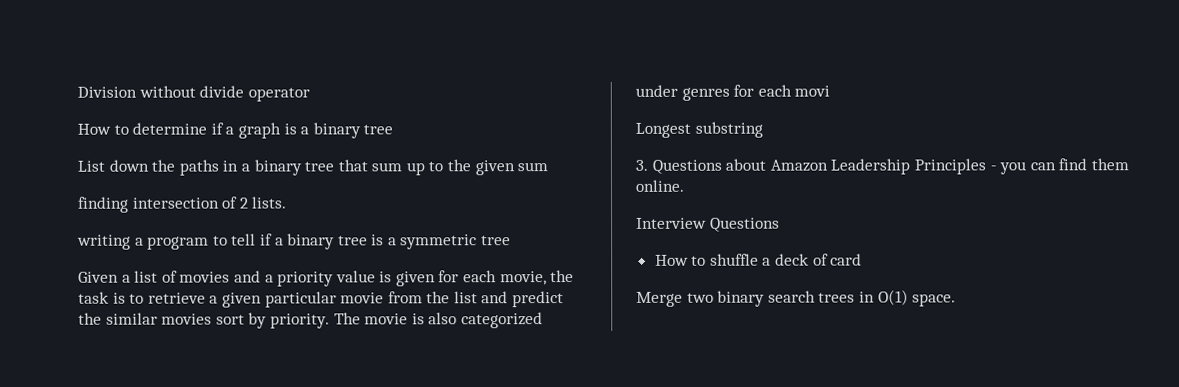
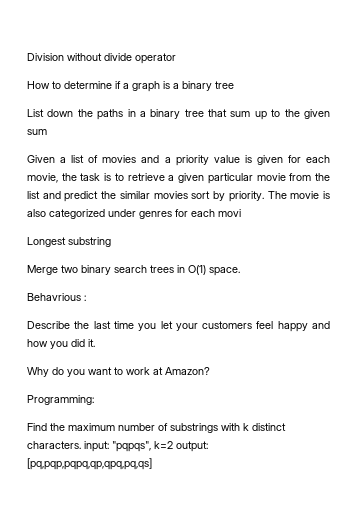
[78,196,288,213] [77,233,512,250] // finding intersection of 2 lists. // writing a program to tell if a binary tree is a symmetric tree -> (47, 132) none
[635,158,1129,175] [635,179,684,192] [636,217,780,232] [654,253,863,266] // 3. Questions about Amazon Leadership Principles - you can find them online. // Interview Questions // How to shuffle a deck of card -> (111, 242) none
(957, 300) none -> [27,293,86,301] [27,321,331,332] [27,339,95,349] [27,367,210,377] [27,395,94,405] [27,423,286,433] [27,441,208,452] [27,458,152,470] // Behavrious : // Describe the last time you let your customers feel happy and how you did it. // Why do you want to work at Amazon? // Programming: // Find the maximum number of substrings with k distinct characters. input: "pqpqs", k=2 output: [pq,pqp,pqpq,qp,qpq,pq,qs]

